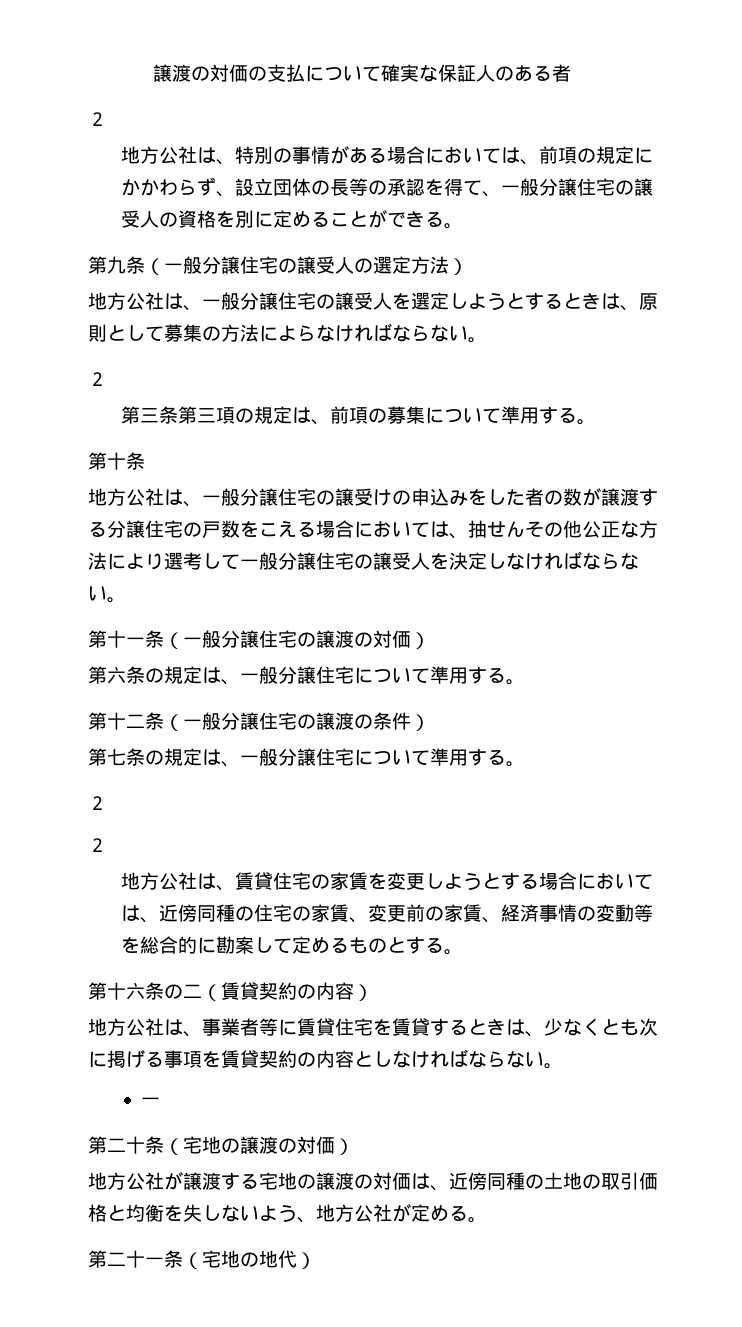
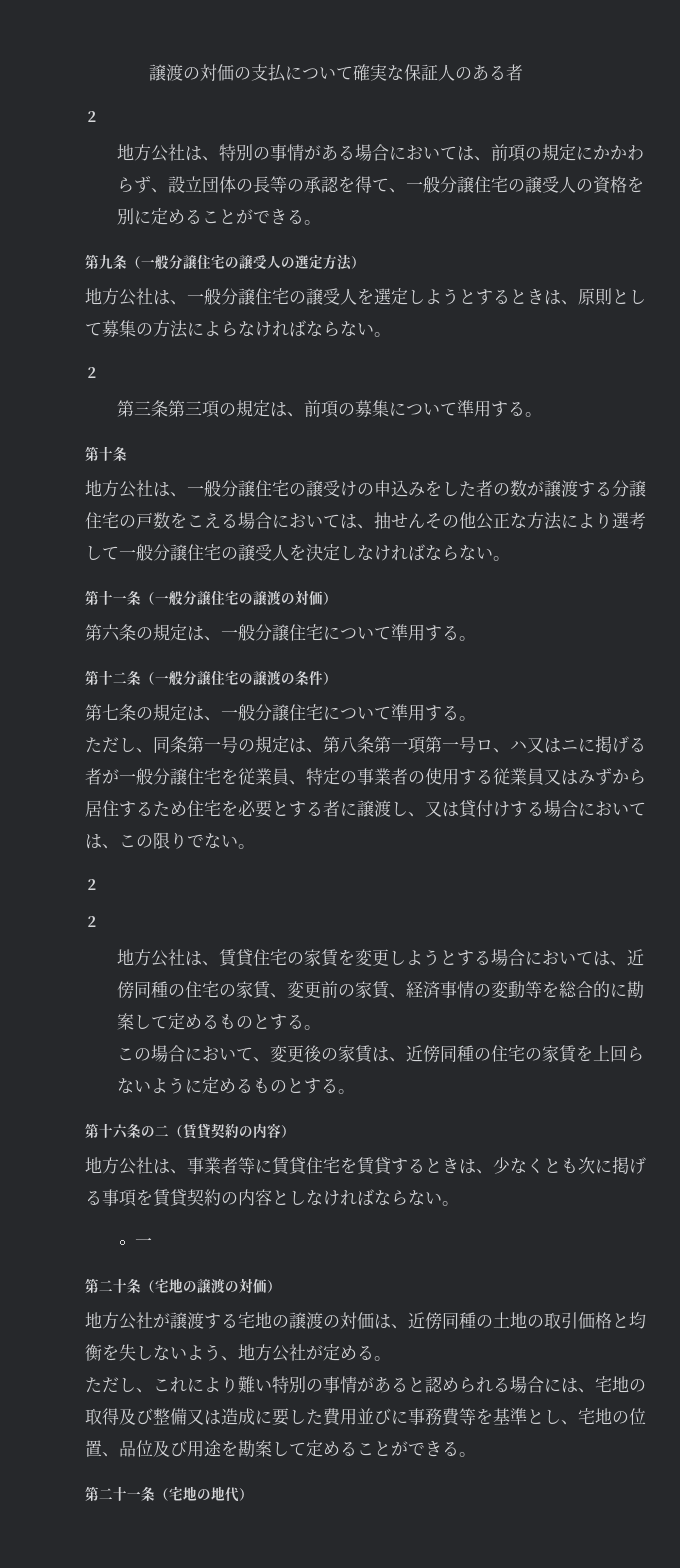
(525, 764) none -> [85,735,646,754] [85,768,646,786] [85,800,646,818] [85,832,255,849] // ただし、同条第一号の規定は、第八条第一項第一号ロ、ハ又はニに掲げる者が一般分譲住宅を従業員、特定の事業者の使用する従業員又はみずから居住するため住宅を必要とする者に譲渡し、又は貸付けする場合においては、この限りでない。
(463, 952) none -> [116,1045,644,1063] [116,1077,355,1094] // この場合において、変更後の家賃は、近傍同種の住宅の家賃を上回らないように定めるものとする。
(487, 1220) none -> [85,1376,646,1394] [85,1408,646,1426] [85,1440,476,1457] // ただし、これにより難い特別の事情があると認められる場合には、宅地の取得及び整備又は造成に要した費用並びに事務費等を基準とし、宅地の位置、品位及び用途を勘案して定めることができる。

